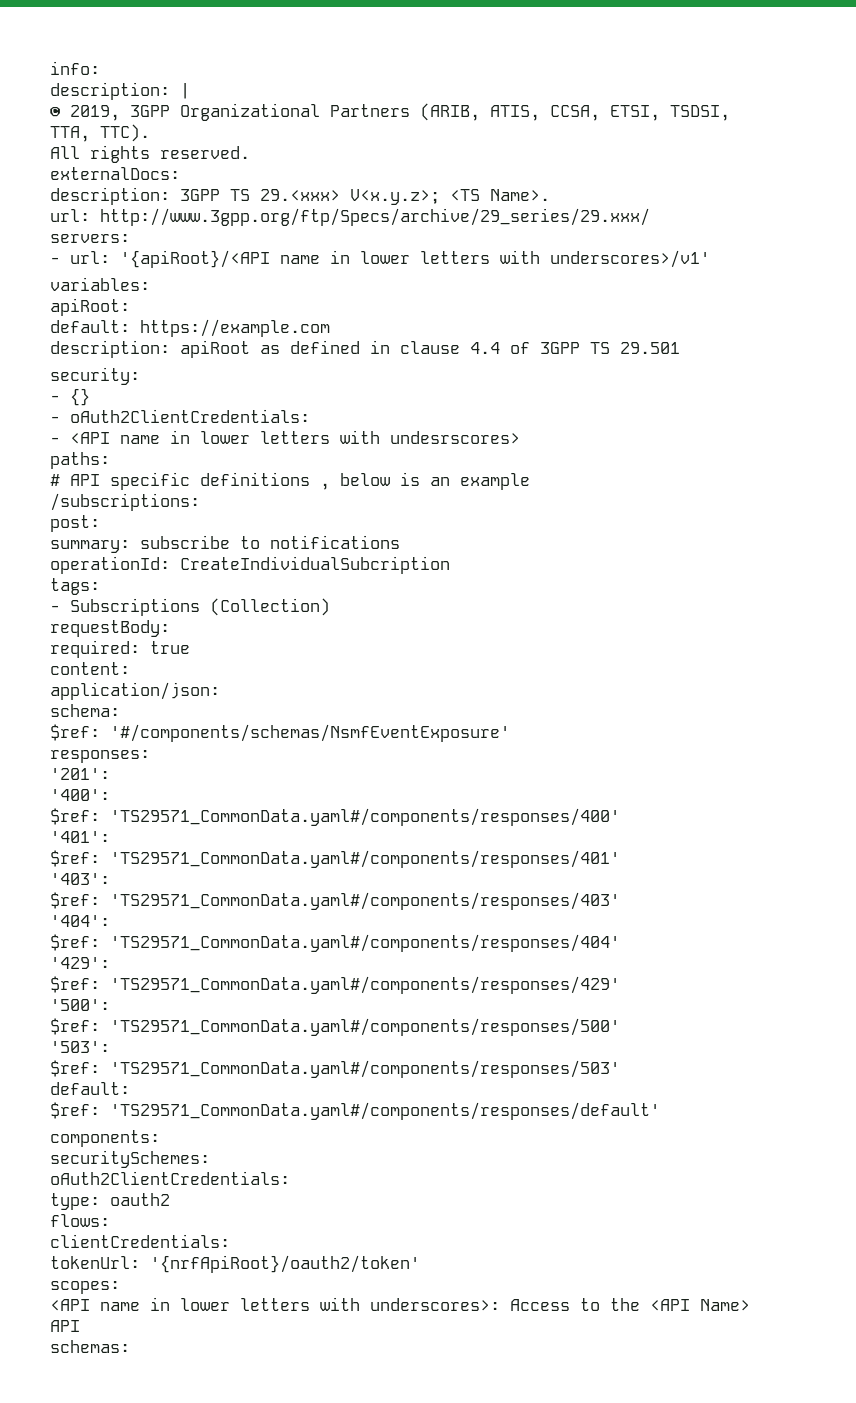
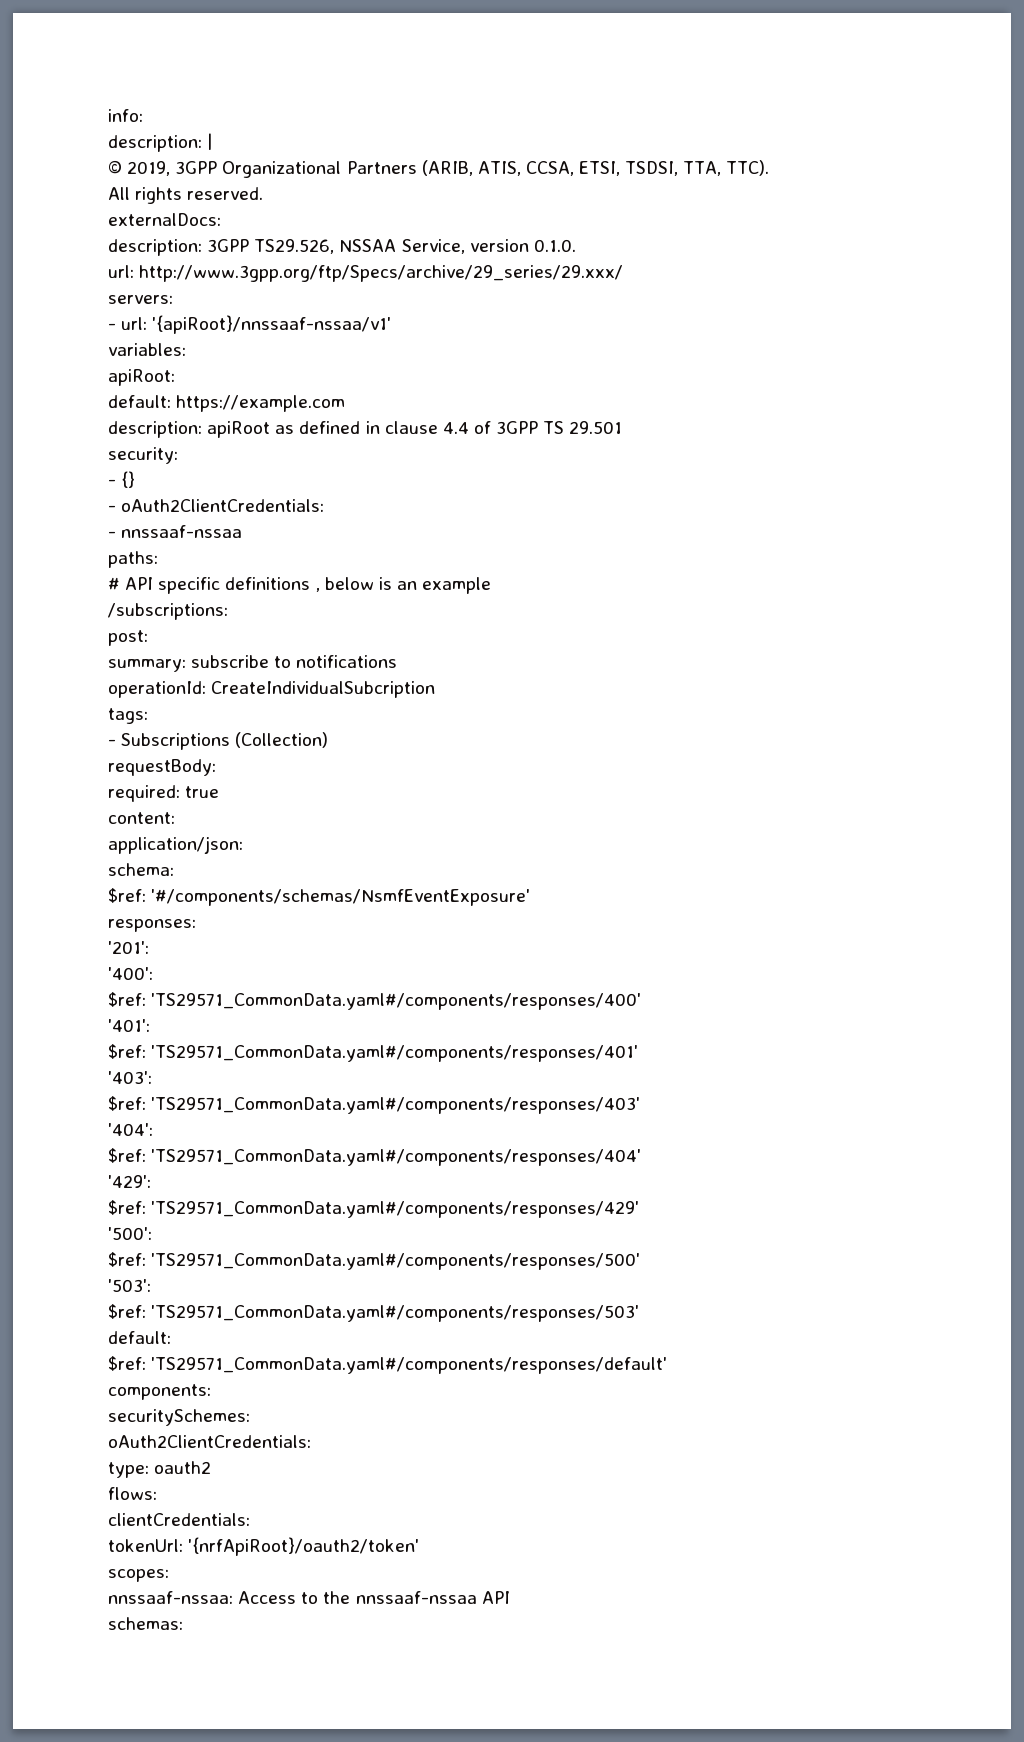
[230,189,550,205] TS 29.<xxx> V<x.y.z>; <TS Name>. -> [254,239,576,254] TS29.526, NSSAA Service, version 0.1.0.
[120,250,710,268] '{apiRoot}/<API name in lower letters with underscores>/v1' -> [152,315,392,334] '{apiRoot}/nnssaaf-nssaa/v1'
[70,430,520,444] <API name in lower letters with undesrscores> -> [121,525,243,538] nnssaaf-nssaa
[50,1297,500,1311] <API name in lower letters with underscores>: -> [108,1591,233,1604] nnssaaf-nssaa:
[650,1299,750,1311] <API Name> -> [355,1591,477,1604] nnssaaf-nssaa

